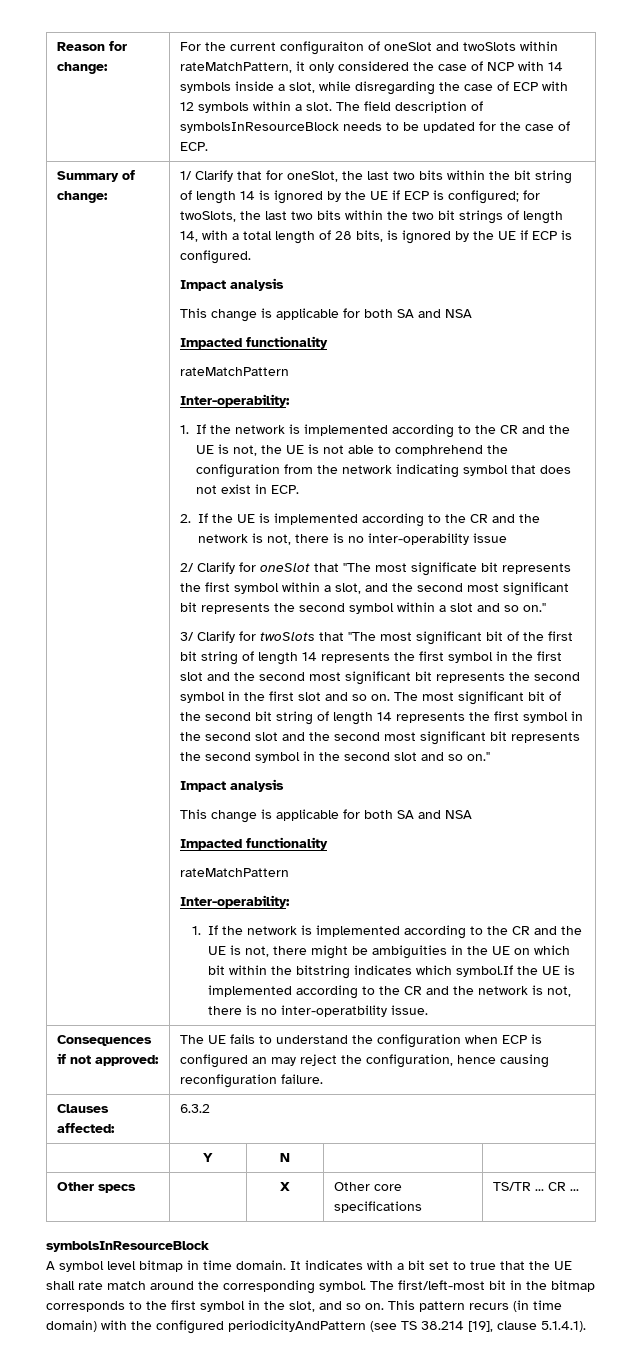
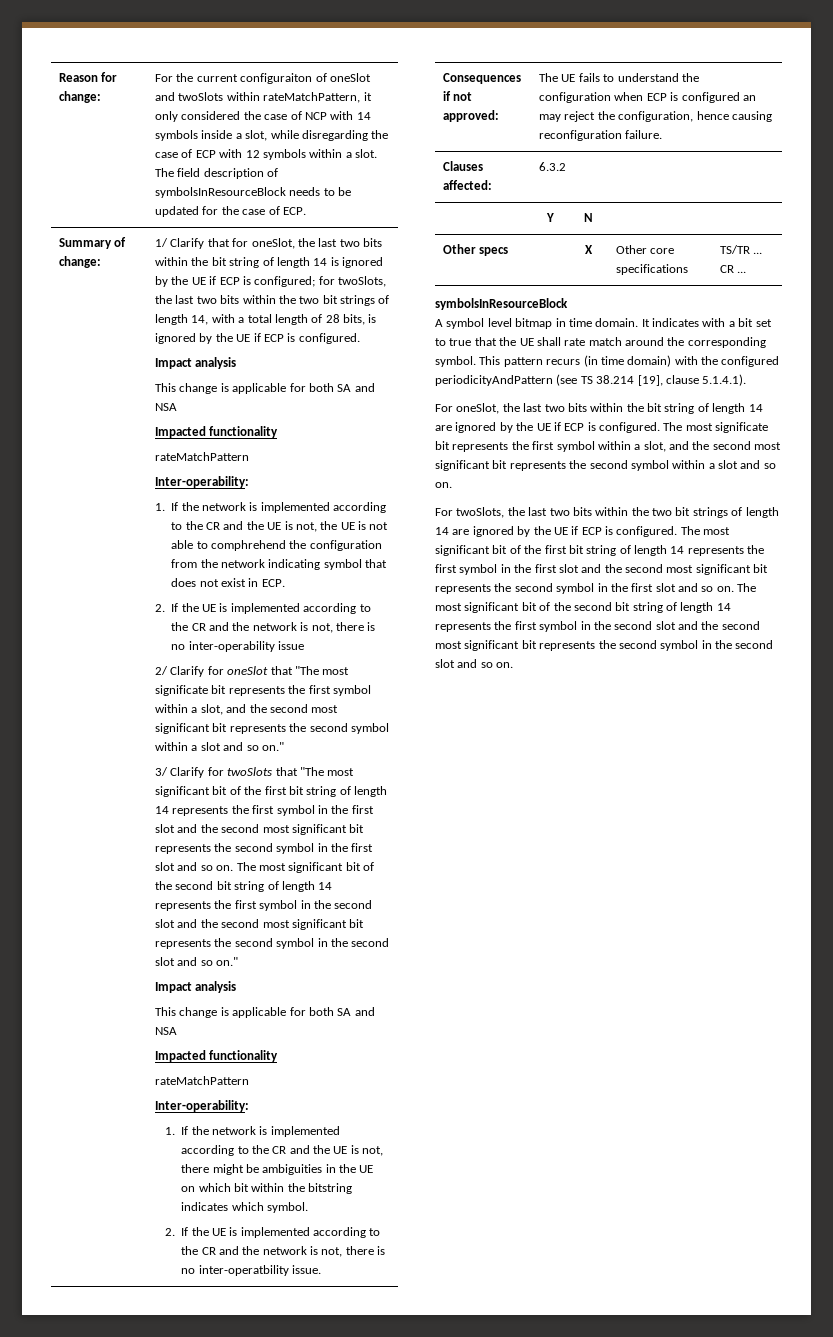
[456,965,514,977] symbol.If -> [266,1202,308,1213] [164,1227,189,1236] symbol. // 2. If
[370,1280,595,1292] [46,1300,384,1312] The first/left-most bit in the bitmap corresponds to the first symbol in the slot, and so on. -> (476, 361) none
(586, 1326) none -> [435,403,763,414] [435,422,769,433] [435,441,782,452] [435,460,776,471] [435,482,452,488] [435,507,779,518] [435,526,731,537] [435,545,765,556] [435,564,769,575] [435,583,757,594] [435,602,731,613] [435,621,760,632] [435,640,774,651] [435,659,514,668] // For oneSlot, the last two bits within the bit string of length 14 are ignored by the UE if ECP is configured. The most significate bit represents the first symbol within a slot, and the second most significant bit represents the second symbol within a slot and so on. // For twoSlots, the last two bits within the two bit strings of length 14 are ignored by the UE if ECP is configured. The most significant bit of the first bit string of length 14 represents the first symbol in the first slot and the second most significant bit represents the second symbol in the first slot and so on. The most significant bit of the second bit string of length 14 represents the first symbol in the second slot and the second most significant bit represents the second symbol in the second slot and so on.

